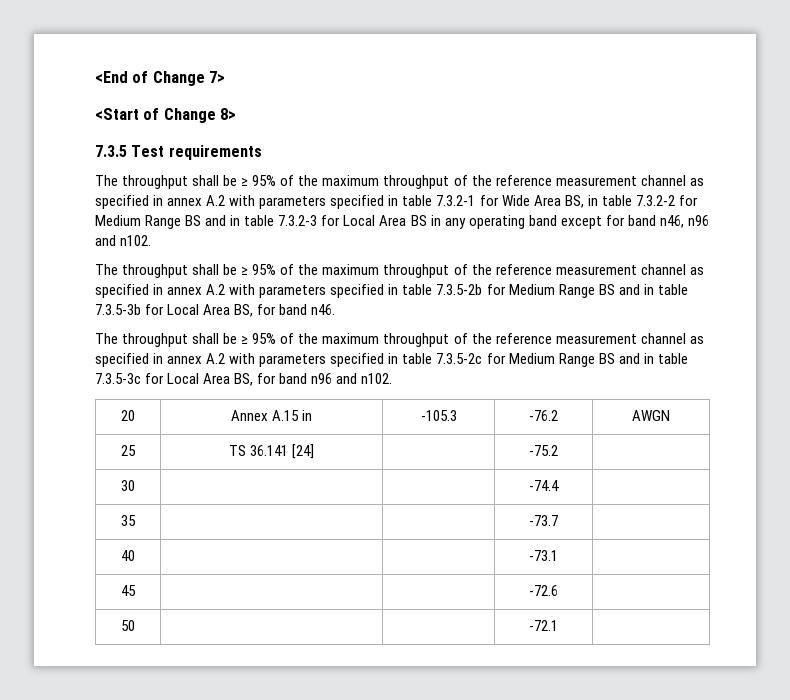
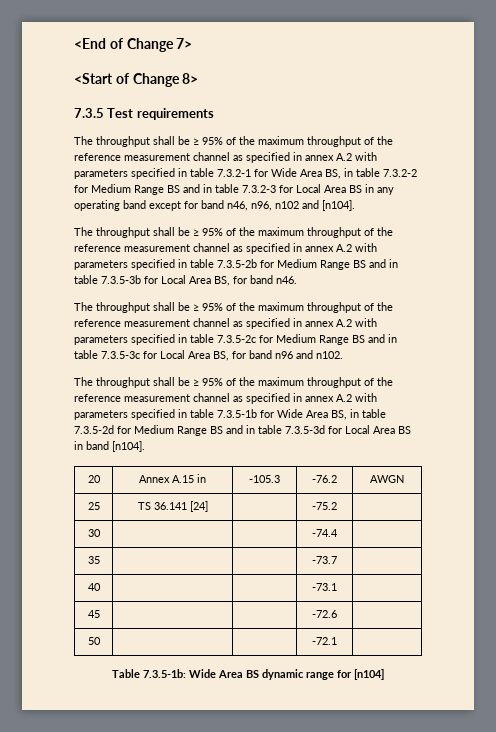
[687,215,709,226] [95,235,152,246] n96 and n102. -> [251,200,355,211] n96, n102 and [n104].
(393, 378) none -> [74,377,393,388] [74,393,377,404] [74,409,386,420] [74,425,411,436] [74,441,145,452] // The throughput shall be ≥ 95% of the maximum throughput of the reference measurement channel as specified in annex A.2 with parameters specified in table 7.3.5-1b for Wide Area BS, in table 7.3.5-2d for Medium Range BS and in table 7.3.5-3d for Local Area BS in band [n104].
(558, 625) none -> [112,669,384,680] // Table 7.3.5-1b: Wide Area BS dynamic range for [n104]

